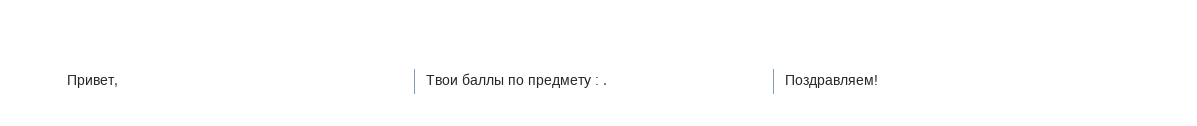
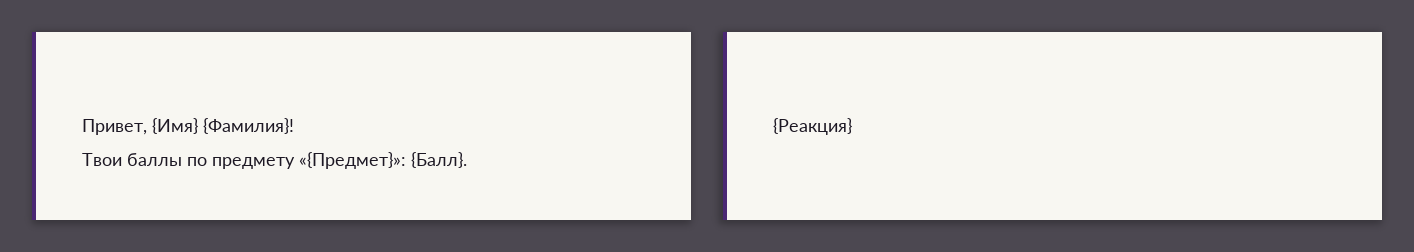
(118, 81) none -> [152,118,294,134] {Имя} {Фамилия}!
[595,77,607,85] [785,75,878,88] : . // Поздравляем! -> [299,152,467,169] [773,118,852,135] «{Предмет}»: {Балл}. // {Реакция}

